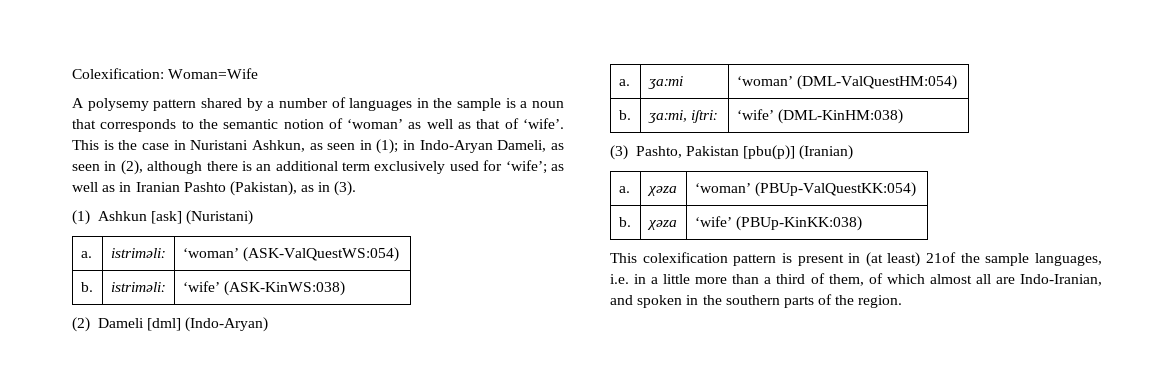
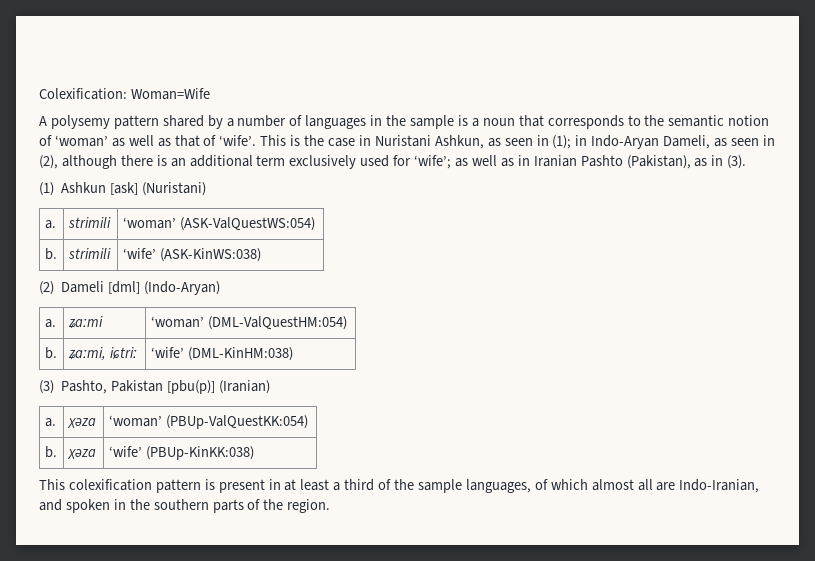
[110,248,165,258] istriməliː -> [67,217,111,228] strimili
[110,282,165,292] istriməliː -> [67,248,111,259] strimili
[647,76,683,89] ʒaːmi -> [67,316,103,329] ʑaːmi
[647,110,717,123] ʒaːmi, iʃtriː -> [67,347,137,360] ʑaːmi, iɕtriː
[865,252,1102,267] [610,273,864,286] (at least) 21of the sample languages, i.e. in a little more than a third of them, -> [284,479,531,493] at least a third of the sample languages,

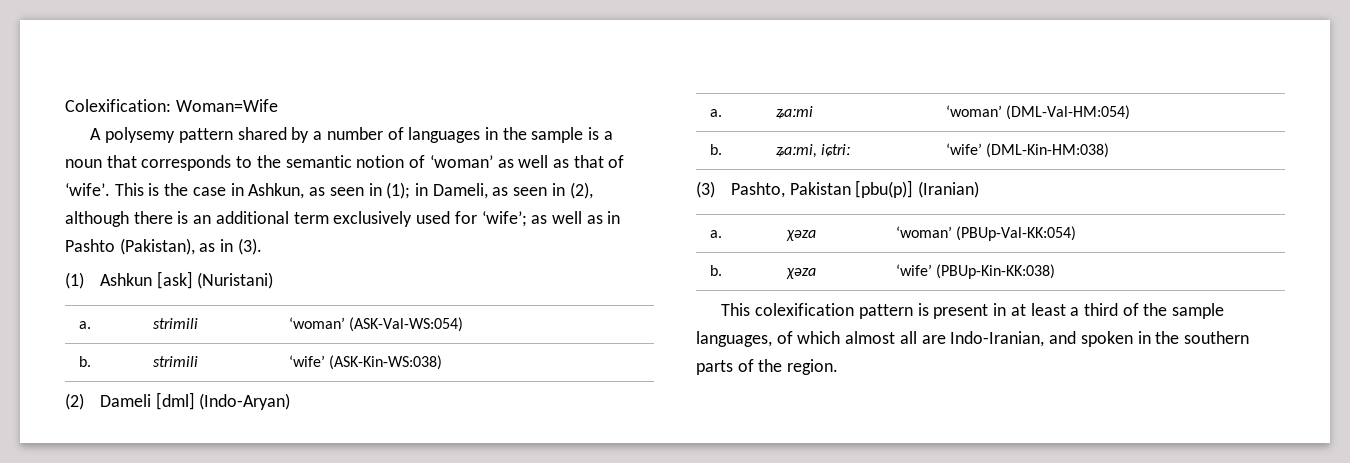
[374,135,431,147] Nuristani -> (244, 189) none
[591,135,660,149] Indo-Aryan -> (428, 189) none
[533,155,577,167] Iranian -> (621, 217) none
[179,217,315,231] (ASK-ValQuestWS:054) -> [348,317,463,332] (ASK-Val-WS:054)
[159,248,261,262] (ASK-KinWS:038) -> [328,355,442,370] (ASK-Kin-WS:038)
[207,316,347,330] (DML-ValQuestHM:054) -> [1005,105,1130,120] (DML-Val-HM:054)
[187,347,293,361] (DML-KinHM:038) -> [985,143,1109,158] (DML-Kin-HM:038)
[165,415,308,429] (PBUp-ValQuestKK:054) -> [955,226,1076,241] (PBUp-Val-KK:054)
[145,446,254,460] (PBUp-KinKK:038) -> [935,264,1055,279] (PBUp-Kin-KK:038)

